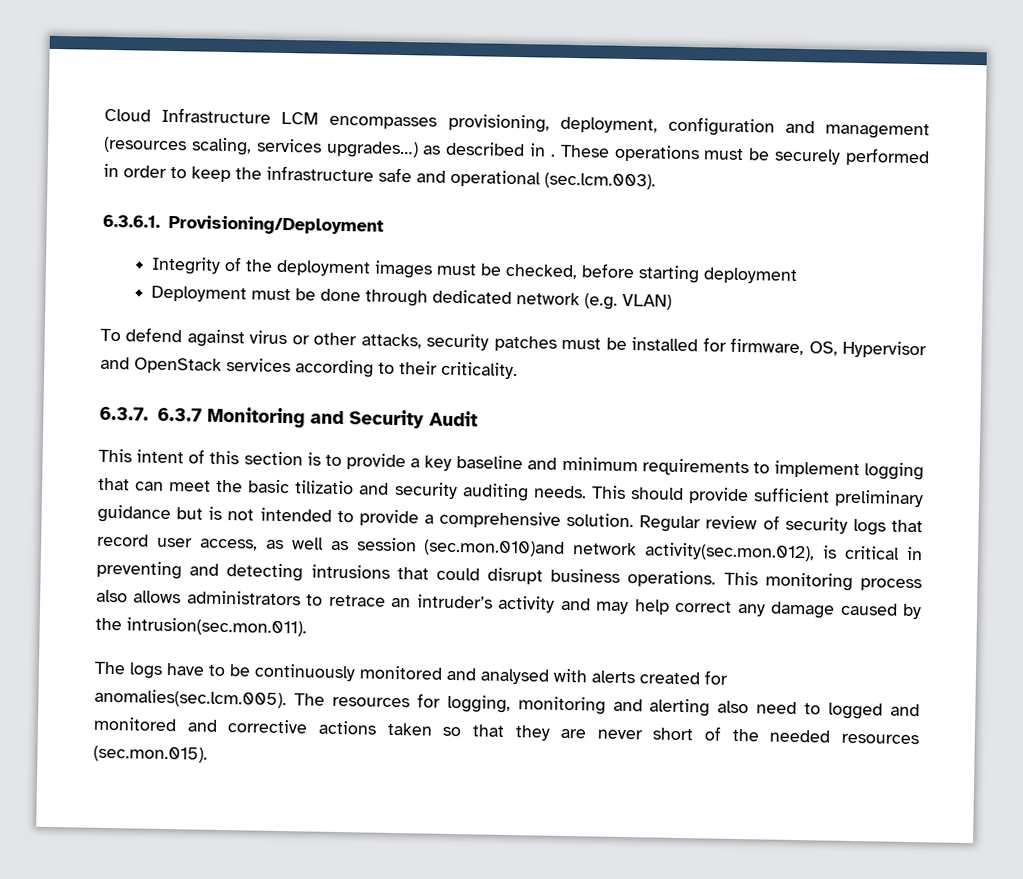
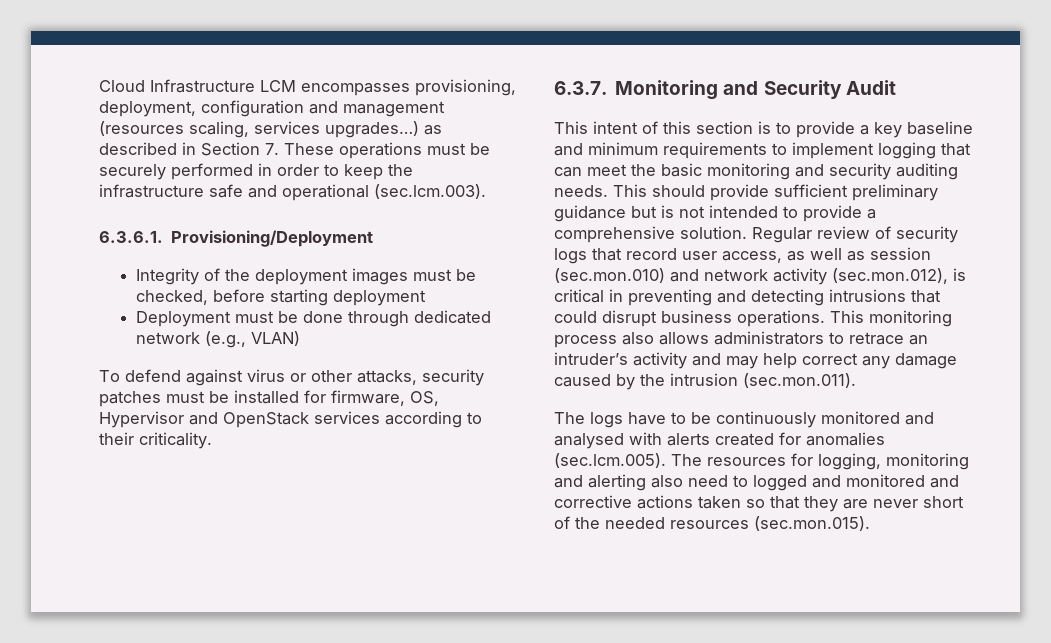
[549,153,555,157] . -> [201,142,279,156] Section 7.
[584,293,619,310] (e.g. -> [204,331,246,348] (e.g.,
[156,407,202,422] 6.3.7 -> (607, 88) none
[295,480,355,495] tilizatio -> [707,163,790,180] monitoring
[423,539,816,562] (sec.mon.010)and network activity(sec.mon.012), -> [554,268,948,285] (sec.mon.010) and network activity (sec.mon.012),
[126,617,307,637] intrusion(sec.mon.011). -> [670,373,856,388] intrusion (sec.mon.011).
[94,688,287,709] anomalies(sec.lcm.005). -> [806,432,885,446] [554,453,666,468] anomalies (sec.lcm.005).

